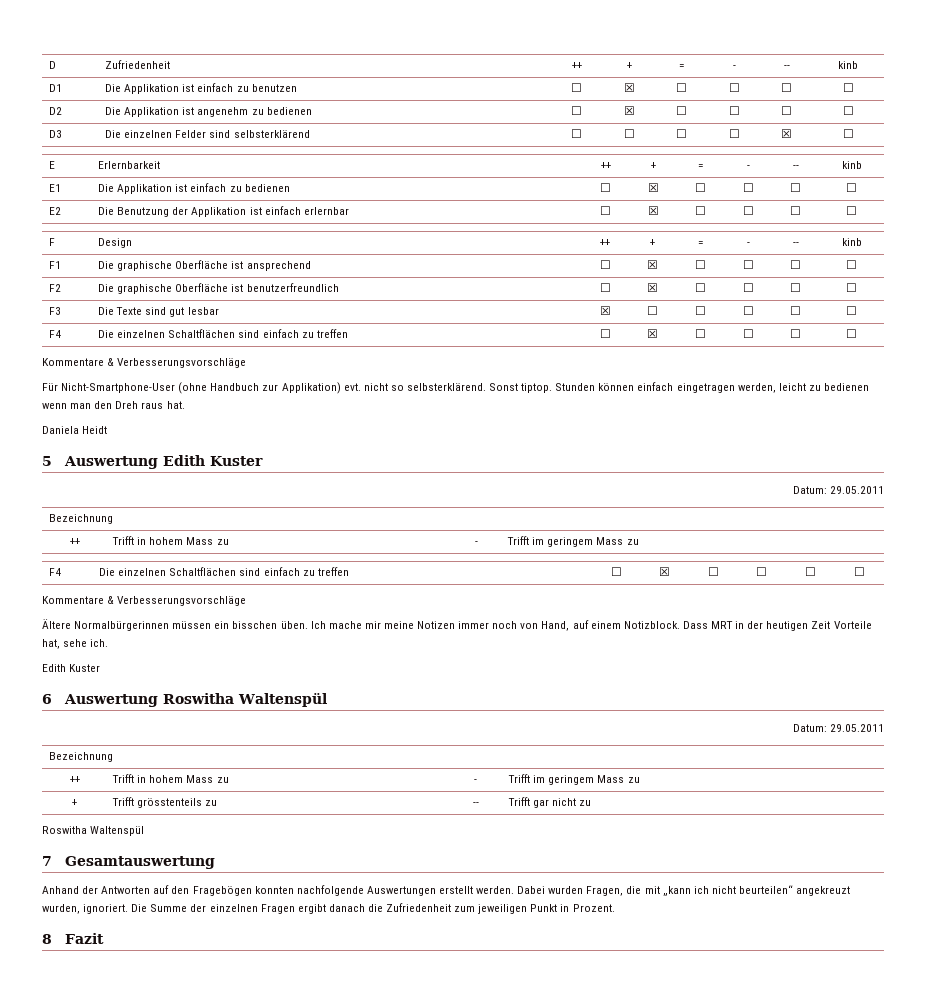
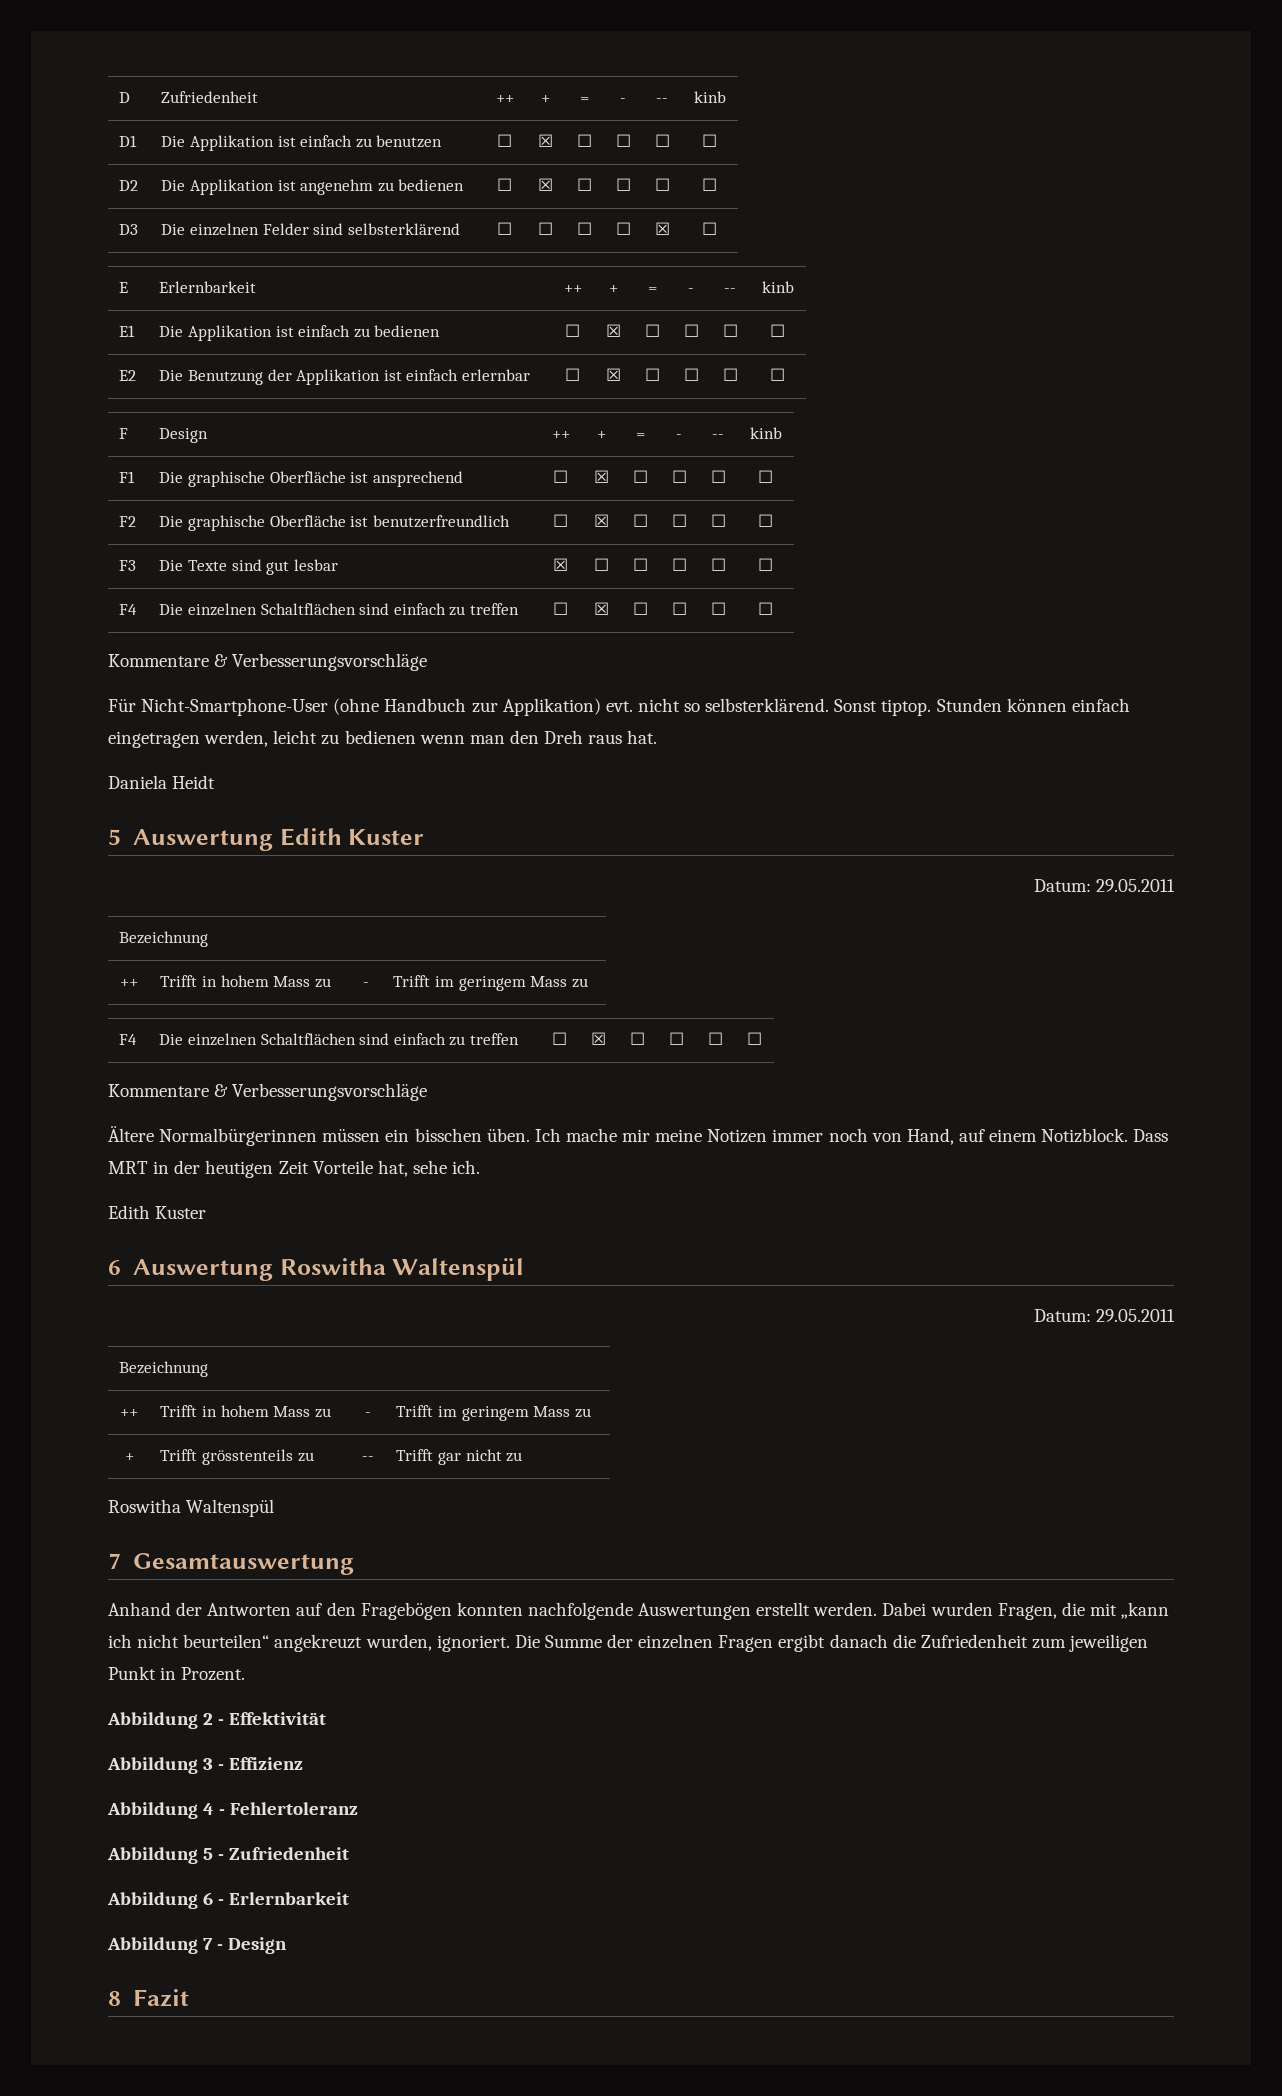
(615, 908) none -> [107,1712,327,1729] [107,1757,304,1774] [107,1802,359,1819] [107,1847,350,1864] [107,1892,350,1909] [107,1937,288,1954] // Abbildung 2 - Effektivität // Abbildung 3 - Effizienz // Abbildung 4 - Fehlertoleranz // Abbildung 5 - Zufriedenheit // Abbildung 6 - Erlernbarkeit // Abbildung 7 - Design

